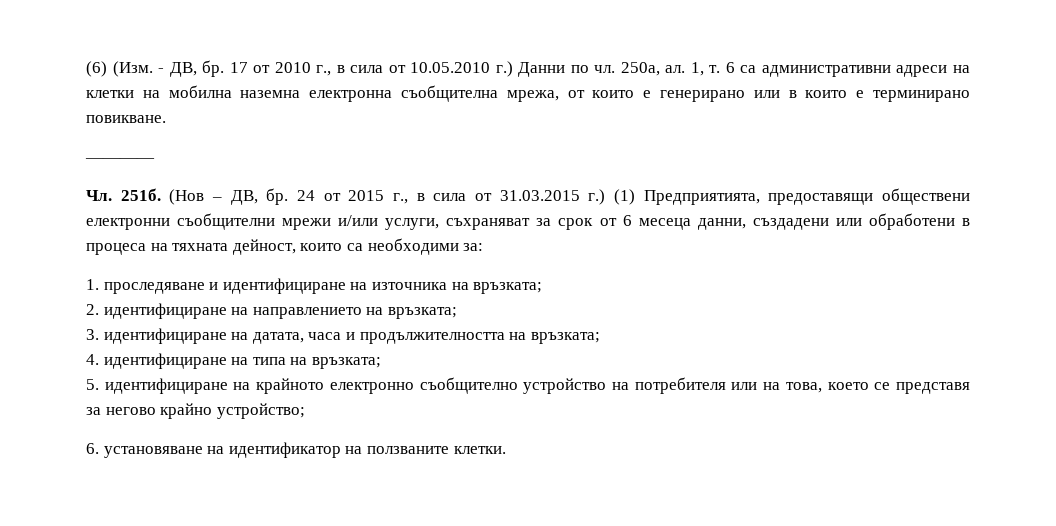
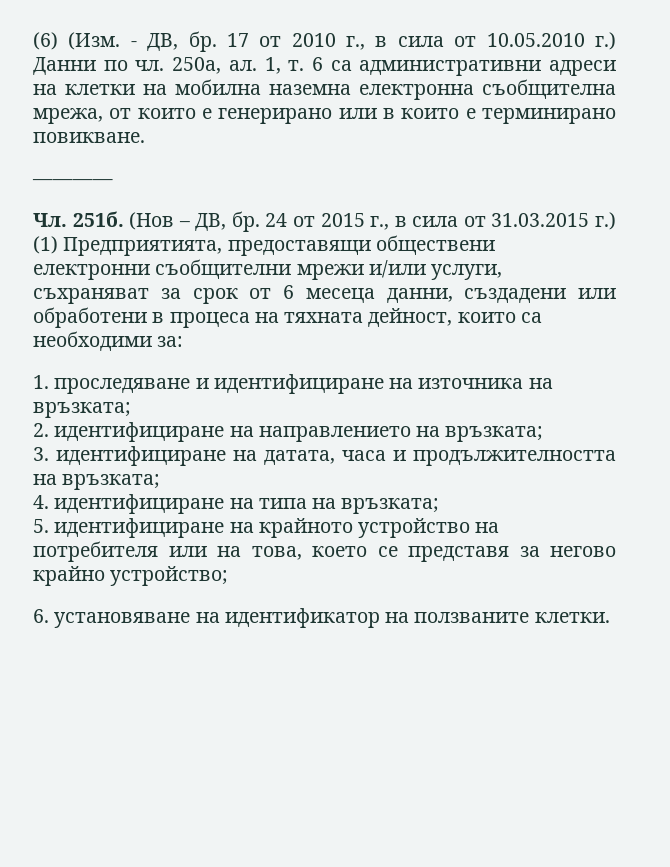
[329,377,518,394] електронно съобщително -> (353, 528) none

